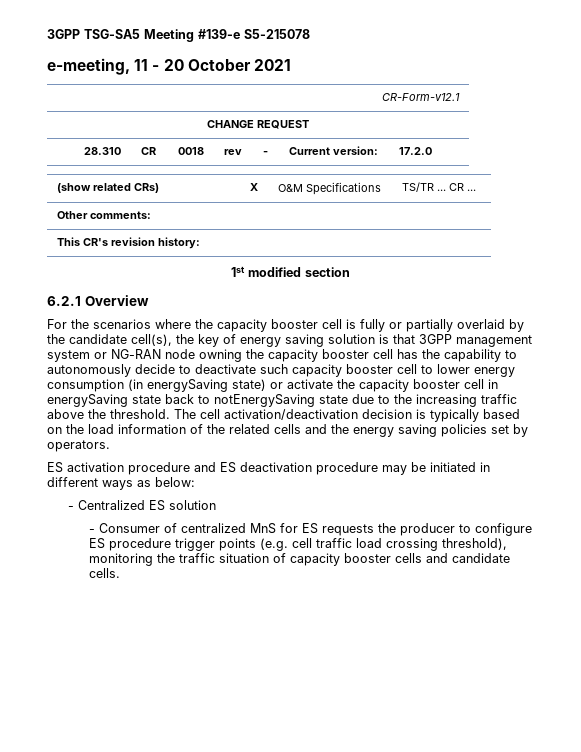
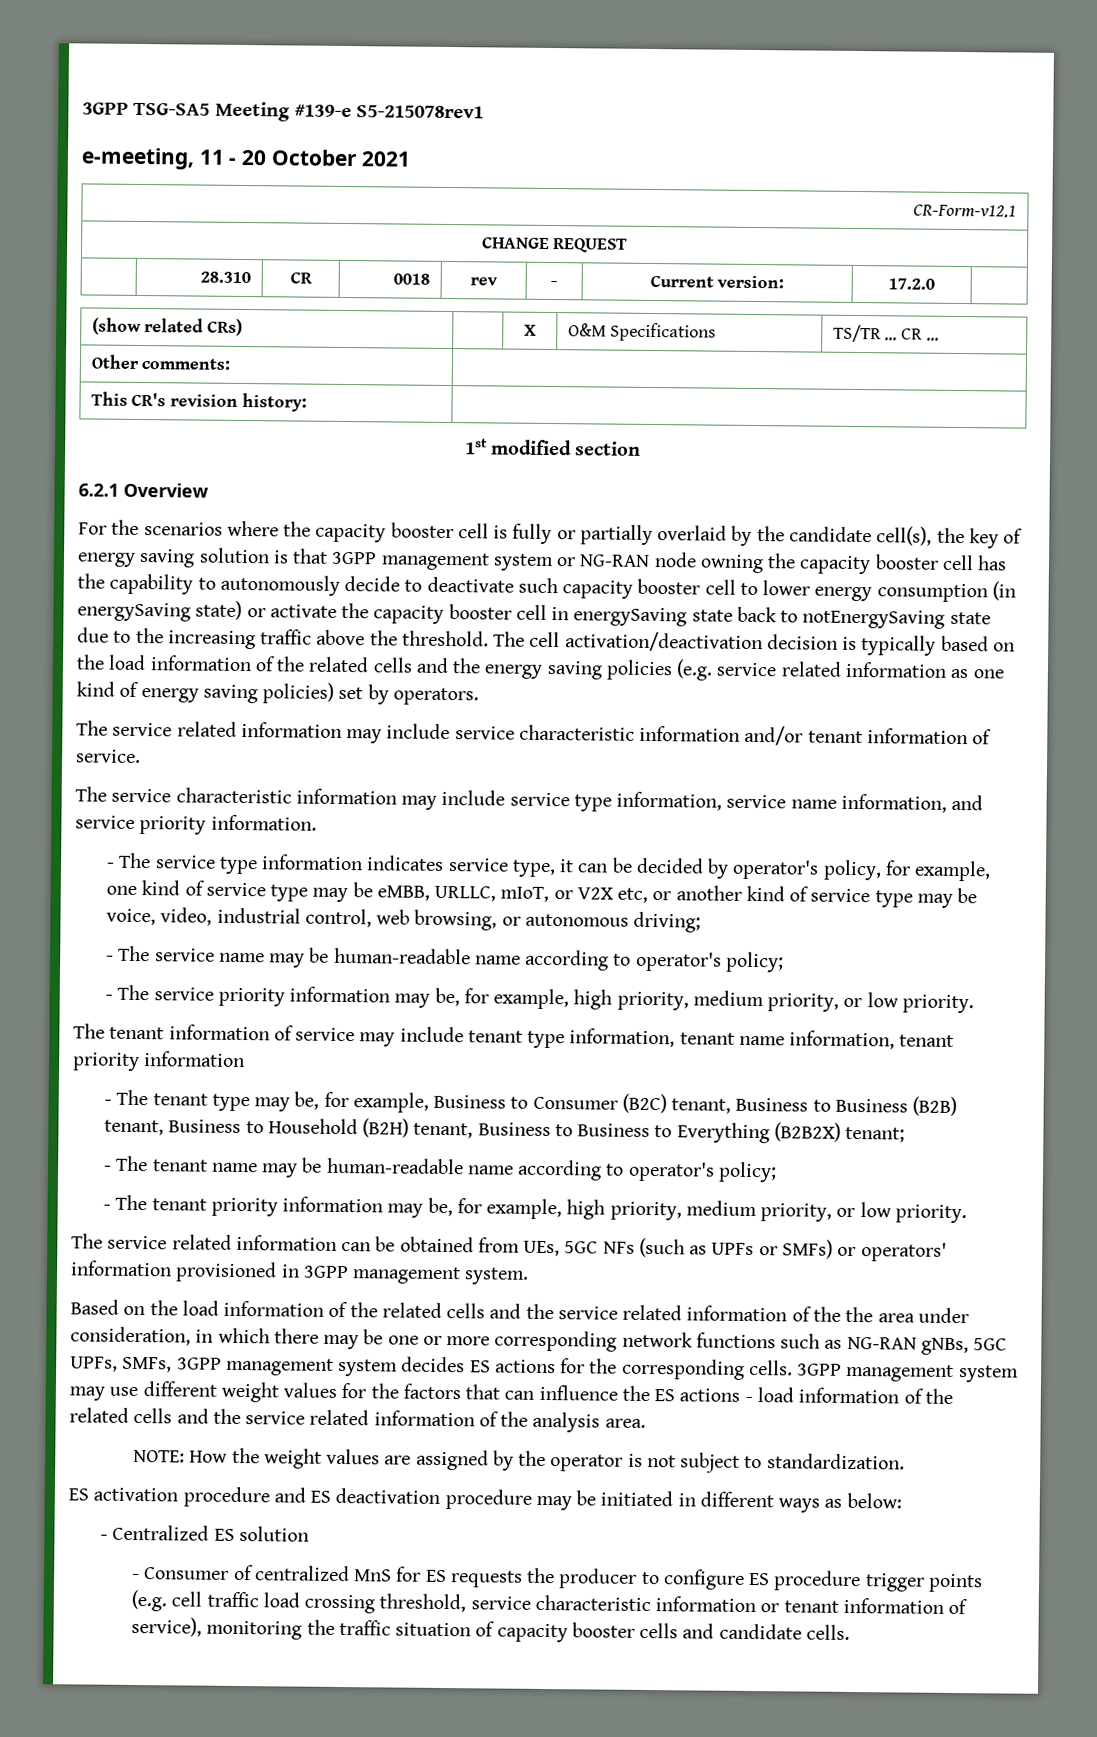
[244,29,310,39] S5-215078 -> [356,105,485,119] S5-215078rev1
[491,424,528,437] [47,440,110,452] set by operators. -> [676,659,1004,681] [76,681,479,706] [76,720,993,746] [76,749,141,764] [75,786,984,813] [75,814,317,835] [105,852,992,882] [105,880,978,908] [105,907,702,933] [105,945,784,973] [104,984,974,1014] [73,1023,955,1050] [73,1051,246,1072] [103,1089,958,1117] [103,1118,906,1144] [103,1155,777,1183] [102,1194,967,1224] [71,1233,947,1262] [71,1260,530,1285] [70,1299,969,1324] [70,1326,1008,1356] [70,1356,1019,1383] [69,1381,953,1404] [69,1407,646,1433] [132,1447,905,1473] (e.g. service related information as one kind of energy saving policies) set by operators. // The service related information may include service characteristic information and/or tenant information of service. // The service characteristic information may include service type information, service name information, and service priority information. // - The service type information indicates service type, it can be decided by operator's policy, for example, one kind of service type may be eMBB, URLLC, mIoT, or V2X etc, or another kind of service type may be voice, video, industrial control, web browsing, or autonomous driving; // - The service name may be human-readable name according to operator's policy; // - The service priority information may be, for example, high priority, medium priority, or low priority. // The tenant information of service may include tenant type information, tenant name information, tenant priority information // - The tenant type may be, for example, Business to Consumer (B2C) tenant, Business to Business (B2B) tenant, Business to Household (B2H) tenant, Business to Business to Everything (B2B2X) tenant; // - The tenant name may be human-readable name according to operator's policy; // - The tenant priority information may be, for example, high priority, medium priority, or low priority. // The service related information can be obtained from UEs, 5GC NFs (such as UPFs or SMFs) or operators' information provisioned in 3GPP management system. // Based on the load information of the related cells and the service related information of the the area under consideration, in which there may be one or more corresponding network functions such as NG-RAN gNBs, 5GC UPFs, SMFs, 3GPP management system decides ES actions for the corresponding cells. 3GPP management system may use different weight values for the factors that can influence the ES actions - load information of the related cells and the service related information of the analysis area. // NOTE: How the weight values are assigned by the operator is not subject to standardization.
[441,538,507,550] threshold), -> [379,1593,969,1615] [130,1616,202,1637] threshold, service characteristic information or tenant information of service),

